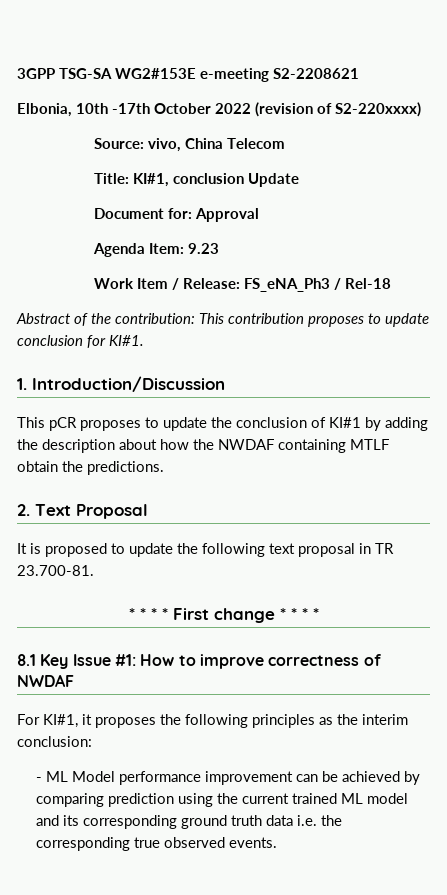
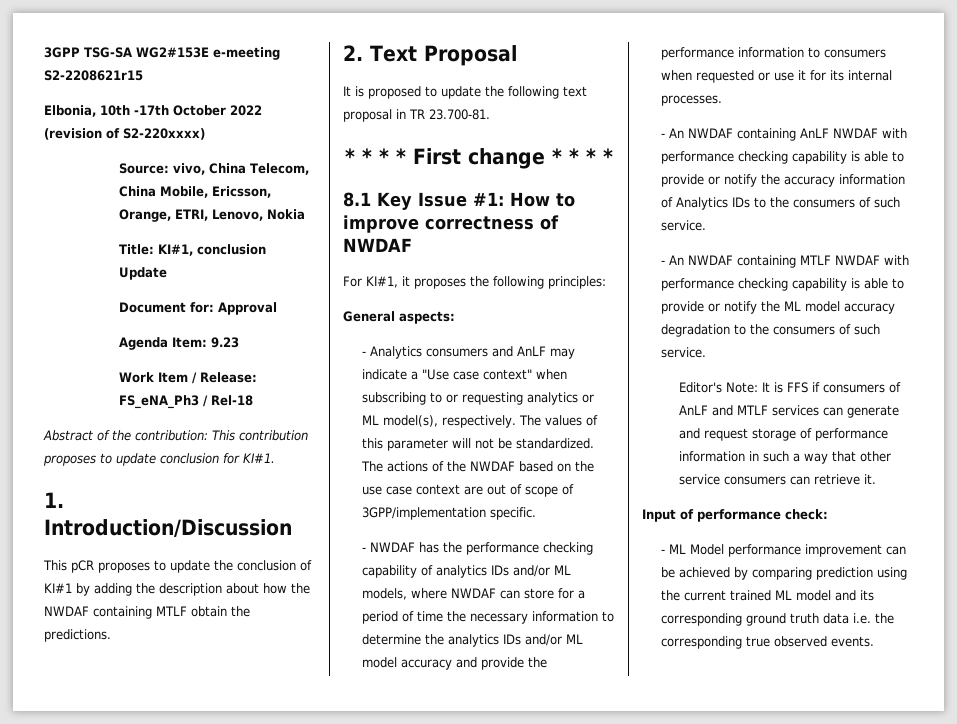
[273,68,359,79] S2-2208621 -> [44,70,143,81] S2-2208621r15
[226,138,285,149] Telecom -> [249,163,309,175] [118,186,271,198] [118,209,305,222] Telecom, China Mobile, Ericsson, Orange, ETRI, Lenovo, Nokia
[252,714,408,728] [17,736,92,747] principles as the interim conclusion: -> [548,276,606,289] [343,311,455,324] [361,346,575,359] [361,369,567,380] [361,392,594,405] [361,415,598,428] [361,438,594,451] [360,461,594,472] [361,484,574,497] [361,507,536,520] [361,542,593,555] [361,565,571,578] [361,588,585,600] [361,611,614,624] [361,634,583,647] [361,657,547,670] [660,47,886,60] [660,70,892,83] [660,95,722,106] [660,128,907,141] [660,151,904,164] [660,174,905,187] [660,197,900,210] [660,220,706,231] [660,255,909,268] [660,278,904,291] [660,301,895,314] [660,324,880,337] [660,347,706,358] [679,382,902,393] [679,405,900,418] [679,428,889,441] [679,451,892,464] [679,474,877,485] [642,509,828,522] principles: // General aspects: // - Analytics consumers and AnLF may indicate a "Use case context" when subscribing to or requesting analytics or ML model(s), respectively. The values of this parameter will not be standardized. The actions of the NWDAF based on the use case context are out of scope of 3GPP/implementation specific. // - NWDAF has the performance checking capability of analytics IDs and/or ML models, where NWDAF can store for a period of time the necessary information to determine the analytics IDs and/or ML model accuracy and provide the performance information to consumers when requested or use it for its internal processes. // - An NWDAF containing AnLF NWDAF with performance checking capability is able to provide or notify the accuracy information of Analytics IDs to the consumers of such service. // - An NWDAF containing MTLF NWDAF with performance checking capability is able to provide or notify the ML model accuracy degradation to the consumers of such service. // Editor's Note: It is FFS if consumers of AnLF and MTLF services can generate and request storage of performance information in such a way that other service consumers can retrieve it. // Input of performance check:

